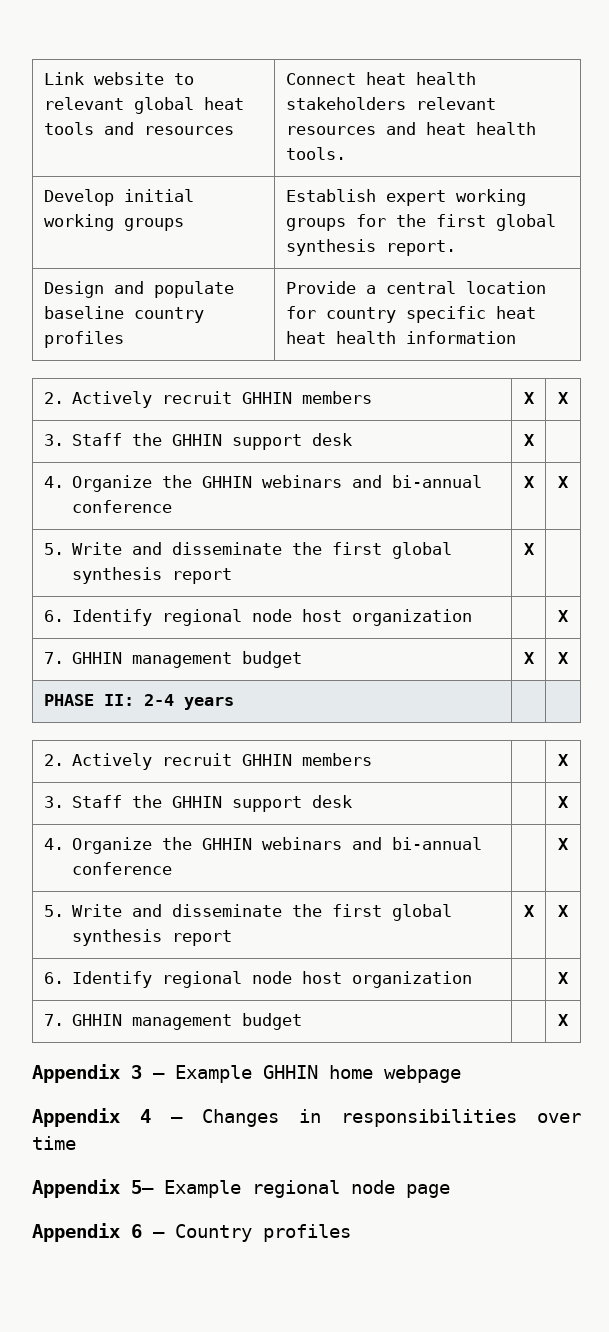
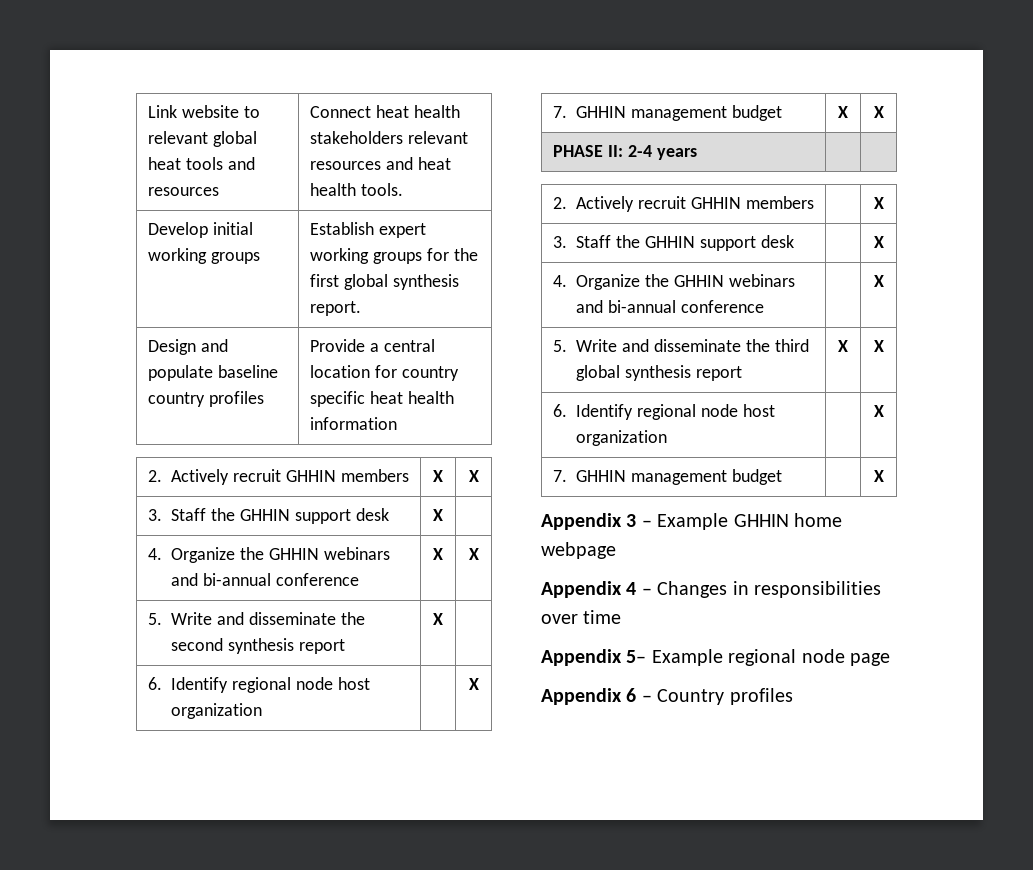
[285,331,326,344] heat -> (403, 397) none
[332,542,453,559] first global -> [171,638,224,651] second
[332,904,383,917] first -> [774,339,809,352] third

